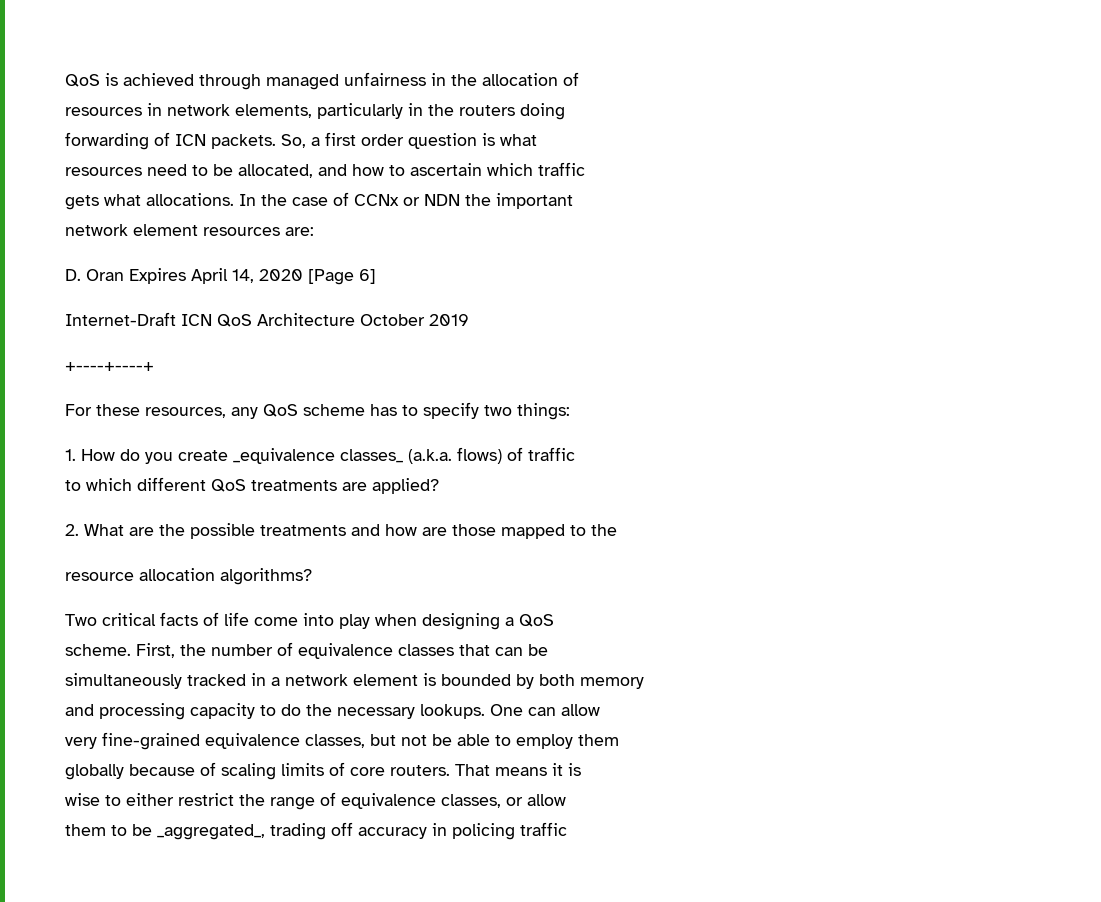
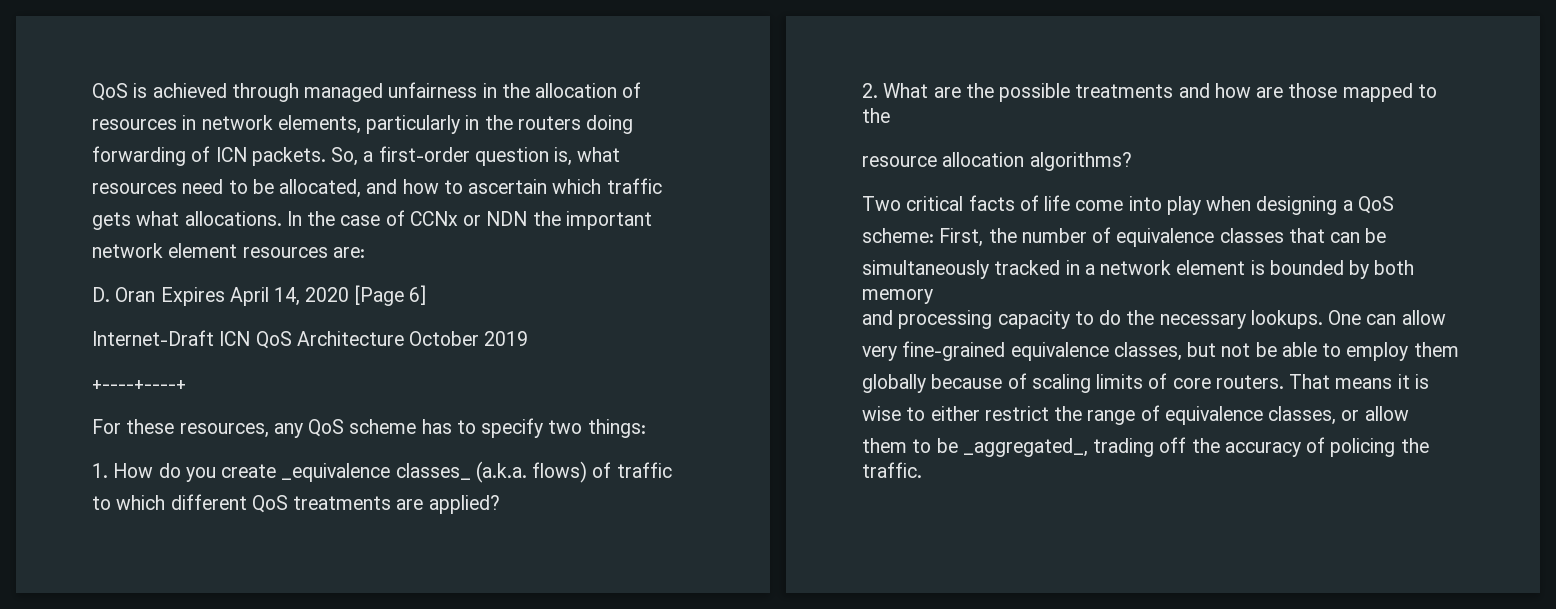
[325,132,495,149] first order question is -> [378,146,573,166] first-order question is,
[65,644,131,656] scheme. -> [862,228,934,243] scheme:
[358,822,567,840] accuracy in policing traffic -> [1191,437,1429,457] [862,462,922,478] the accuracy of policing the traffic.

